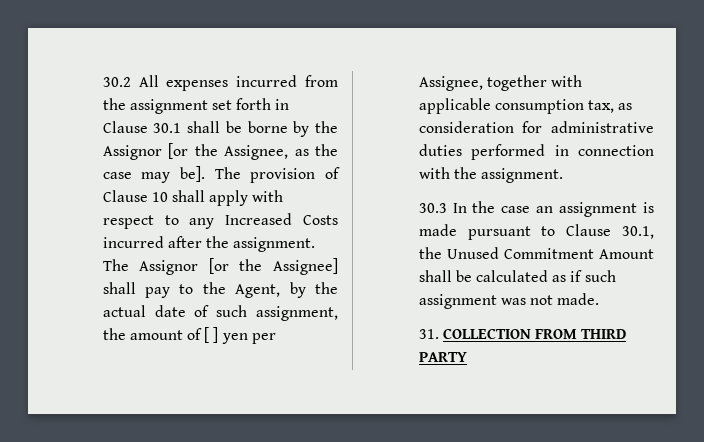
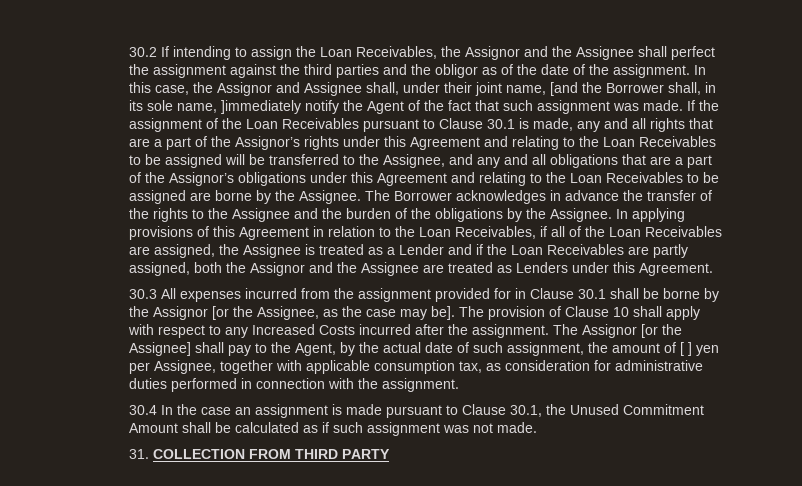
(131, 82) none -> [161,46,716,60] [129,64,707,78] [129,82,717,96] [129,100,720,114] [129,118,714,132] [129,136,717,150] [129,154,713,168] [129,172,720,186] [129,190,713,204] [129,208,686,222] [129,226,723,240] [129,244,689,258] [129,262,714,276] [129,289,158,299] If intending to assign the Loan Receivables, the Assignor and the Assignee shall perfect the assignment against the third parties and the obligor as of the date of the assignment. In this case, the Assignor and Assignee shall, under their joint name, [and the Borrower shall, in its sole name, ]immediately notify the Agent of the fact that such assignment was made. If the assignment of the Loan Receivables pursuant to Clause 30.1 is made, any and all rights that are a part of the Assignor’s rights under this Agreement and relating to the Loan Receivables to be assigned will be transferred to the Assignee, and any and all obligations that are a part of the Assignor’s obligations under this Agreement and relating to the Loan Receivables to be assigned are borne by the Assignee. The Borrower acknowledges in advance the transfer of the rights to the Assignee and the burden of the obligations by the Assignee. In applying provisions of this Agreement in relation to the Loan Receivables, if all of the Loan Receivables are assigned, the Assignee is treated as a Lender and if the Loan Receivables are partly assigned, both the Assignor and the Assignee are treated as Lenders under this Agreement. // 30.3
[212,98,272,110] set forth -> [435,288,512,302] provided for
[418,203,447,213] 30.3 -> [129,405,158,415] 30.4

